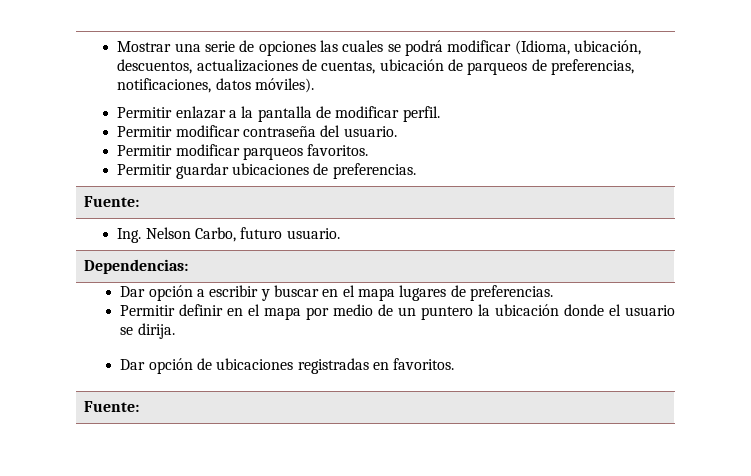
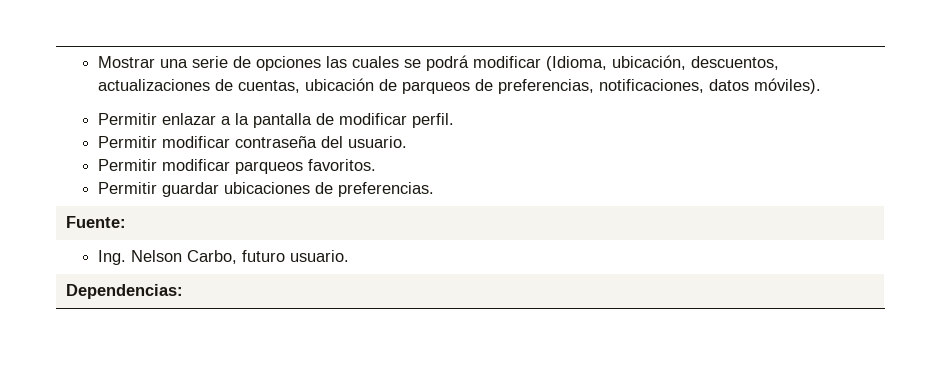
[120,285,553,301] [120,304,675,320] [120,323,175,339] [120,358,455,374] [83,401,139,412] // Dar opción a escribir y buscar en el mapa lugares de preferencias. // Permitir definir en el mapa por medio de un puntero la ubicación donde el usuario se dirija. // Dar opción de ubicaciones registradas en favoritos. // Fuente: -> (184, 291) none

